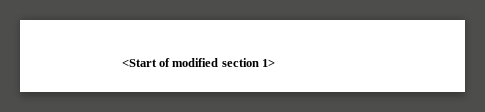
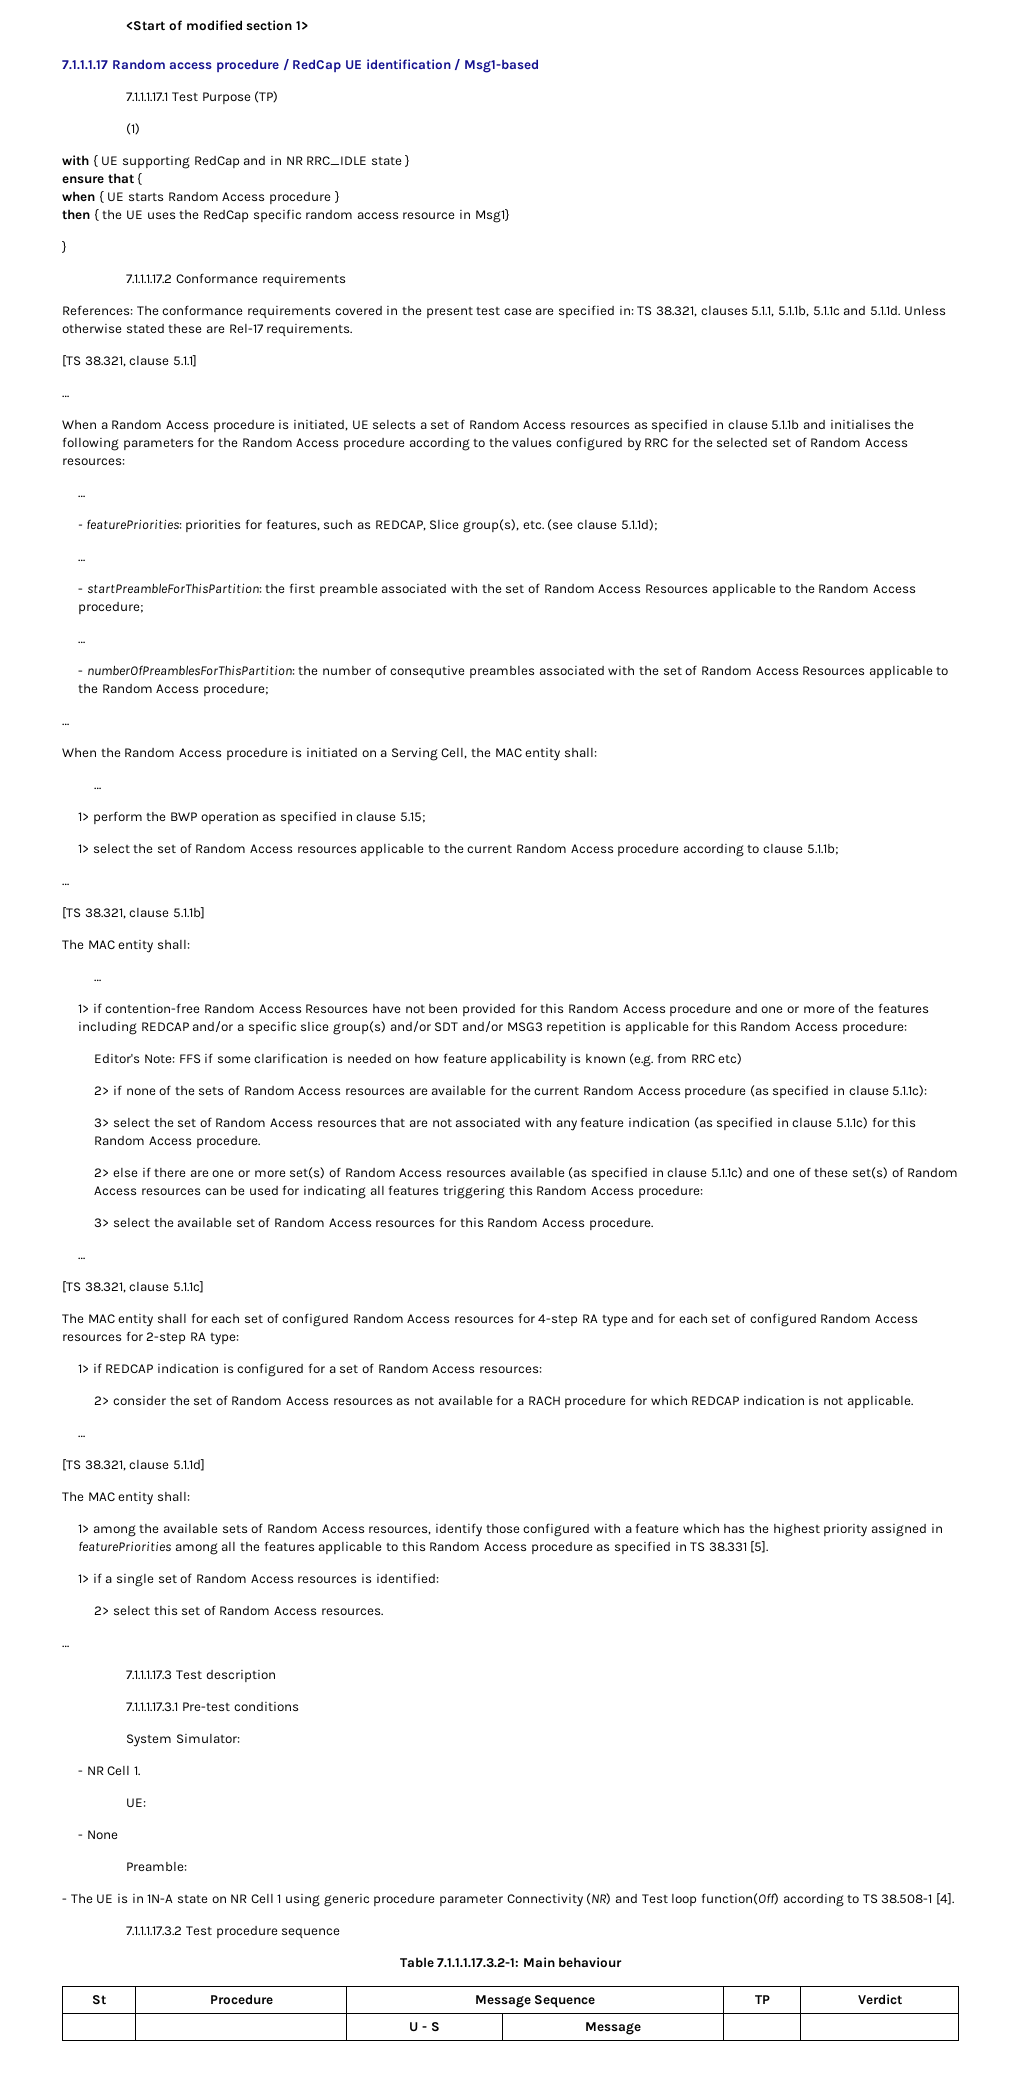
(276, 63) none -> [62,58,539,73] [126,91,279,105] [126,123,141,135] [62,154,411,169] [62,172,143,185] [62,190,340,205] [62,208,510,223] [62,240,67,253] [126,273,346,287] [62,305,946,319] [62,323,353,337] [62,355,197,367] [62,395,69,398] [62,419,915,433] [62,437,908,451] [62,458,125,466] [78,495,86,498] [78,519,658,533] [78,559,86,562] [78,583,917,597] [78,601,145,615] [78,641,86,644] [78,665,949,679] [78,683,270,697] [62,723,69,726] [62,747,598,761] [94,787,102,790] [78,811,426,825] [78,843,839,857] [62,883,69,886] [62,907,205,919] [62,939,190,953] [94,979,102,982] [78,1003,929,1017] [78,1021,907,1035] [94,1053,743,1067] [94,1085,928,1099] [94,1117,917,1131] [94,1135,260,1149] [94,1167,959,1181] [94,1185,703,1199] [94,1217,653,1231] [78,1257,86,1260] [62,1281,204,1293] [62,1313,918,1327] [62,1331,239,1345] [78,1363,542,1377] [94,1395,913,1409] [78,1435,86,1438] [62,1459,205,1471] [62,1491,190,1505] [78,1523,943,1537] [78,1541,769,1555] [78,1573,439,1587] [94,1605,383,1616] [62,1645,69,1648] [126,1669,276,1683] [126,1701,299,1712] [126,1733,241,1747] [78,1765,141,1776] [126,1798,147,1808] [78,1830,118,1840] [126,1861,188,1872] [62,1893,955,1907] [126,1925,341,1939] [399,1957,623,1968] [92,1995,106,2005] [209,1994,273,2005] [474,1995,596,2008] [754,1995,770,2004] [857,1994,902,2005] [409,2022,440,2032] [584,2022,641,2035] // 7.1.1.1.17 Random access procedure / RedCap UE identification / Msg1-based // 7.1.1.1.17.1 Test Purpose (TP) // (1) // with { UE supporting RedCap and in NR RRC_IDLE state } // ensure that { // when { UE starts Random Access procedure } // then { the UE uses the RedCap specific random access resource in Msg1} // } // 7.1.1.1.17.2 Conformance requirements // References: The conformance requirements covered in the present test case are specified in: TS 38.321, clauses 5.1.1, 5.1.1b, 5.1.1c and 5.1.1d. Unless otherwise stated these are Rel-17 requirements. // [TS 38.321, clause 5.1.1] // … // When a Random Access procedure is initiated, UE selects a set of Random Access resources as specified in clause 5.1.1b and initialises the following parameters for the Random Access procedure according to the values configured by RRC for the selected set of Random Access resources: // … // - featurePriorities: priorities for features, such as REDCAP, Slice group(s), etc. (see clause 5.1.1d); // … // - startPreambleForThisPartition: the first preamble associated with the set of Random Access Resources applicable to the Random Access procedure; // … // - numberOfPreamblesForThisPartition: the number of consequtive preambles associated with the set of Random Access Resources applicable to the Random Access procedure; // … // When the Random Access procedure is initiated on a Serving Cell, the MAC entity shall: // … // 1> perform the BWP operation as specified in clause 5.15; // 1> select the set of Random Access resources applicable to the current Random Access procedure according to clause 5.1.1b; // … // [TS 38.321, clause 5.1.1b] // The MAC entity shall: // … // 1> if contention-free Random Access Resources have not been provided for this Random Access procedure and one or more of the features including REDCAP and/or a specific slice group(s) and/or SDT and/or MSG3 repetition is applicable for this Random Access procedure: // Editor's Note: FFS if some clarification is needed on how feature applicability is known (e.g. from RRC etc) // 2> if none of the sets of Random Access resources are available for the current Random Access procedure (as specified in clause 5.1.1c): // 3> select the set of Random Access resources that are not associated with any feature indication (as specified in clause 5.1.1c) for this Random Access procedure. // 2> else if there are one or more set(s) of Random Access resources available (as specified in clause 5.1.1c) and one of these set(s) of Random Access resources can be used for indicating all features triggering this Random Access procedure: // 3> select the available set of Random Access resources for this Random Access procedure. // … // [TS 38.321, clause 5.1.1c] // The MAC entity shall for each set of configured Random Access resources for 4-step RA type and for each set of configured Random Access resources for 2-step RA type: // 1> if REDCAP indication is configured for a set of Random Access resources: // 2> consider the set of Random Access resources as not available for a RACH procedure for which REDCAP indication is not applicable. // … // [TS 38.321, clause 5.1.1d] // The MAC entity shall: // 1> among the available sets of Random Access resources, identify those configured with a feature which has the highest priority assigned in featurePriorities among all the features applicable to this Random Access procedure as specified in TS 38.331 [5]. // 1> if a single set of Random Access resources is identified: // 2> select this set of Random Access resources. // … // 7.1.1.1.17.3 Test description // 7.1.1.1.17.3.1 Pre-test conditions // System Simulator: // - NR Cell 1. // UE: // - None // Preamble: // - The UE is in 1N-A state on NR Cell 1 using generic procedure parameter Connectivity (NR) and Test loop function(Off) according to TS 38.508-1 [4]. // 7.1.1.1.17.3.2 Test procedure sequence // Table 7.1.1.1.17.3.2-1: Main behaviour // St | Procedure | Message Sequence | TP | Verdict // | | U - S | Message | |

